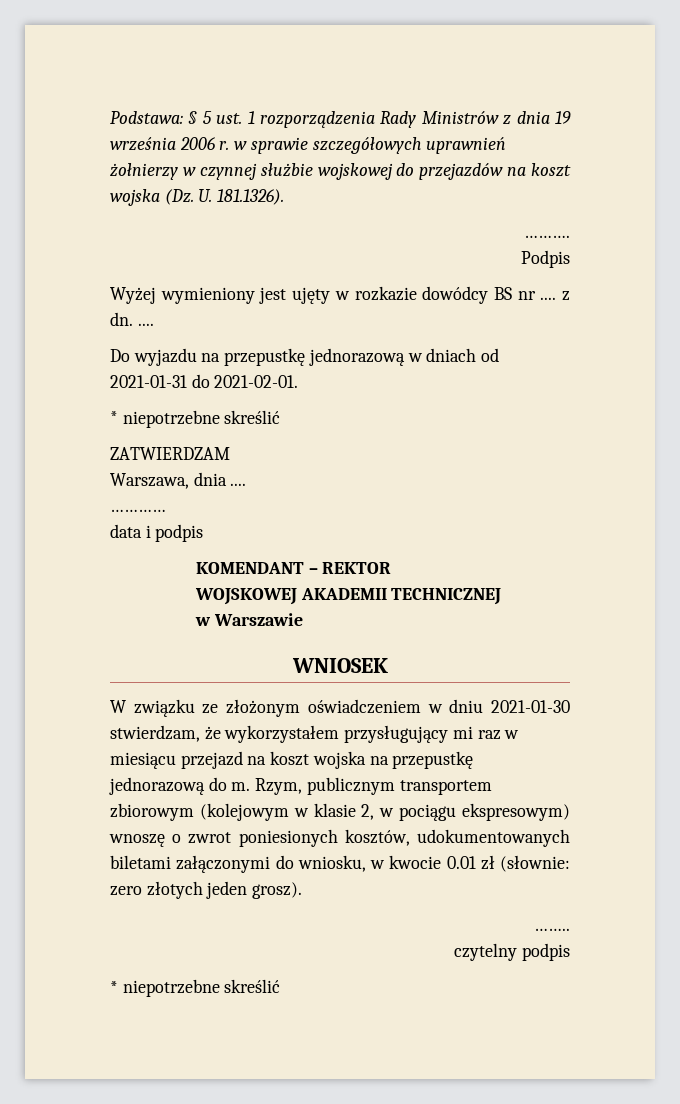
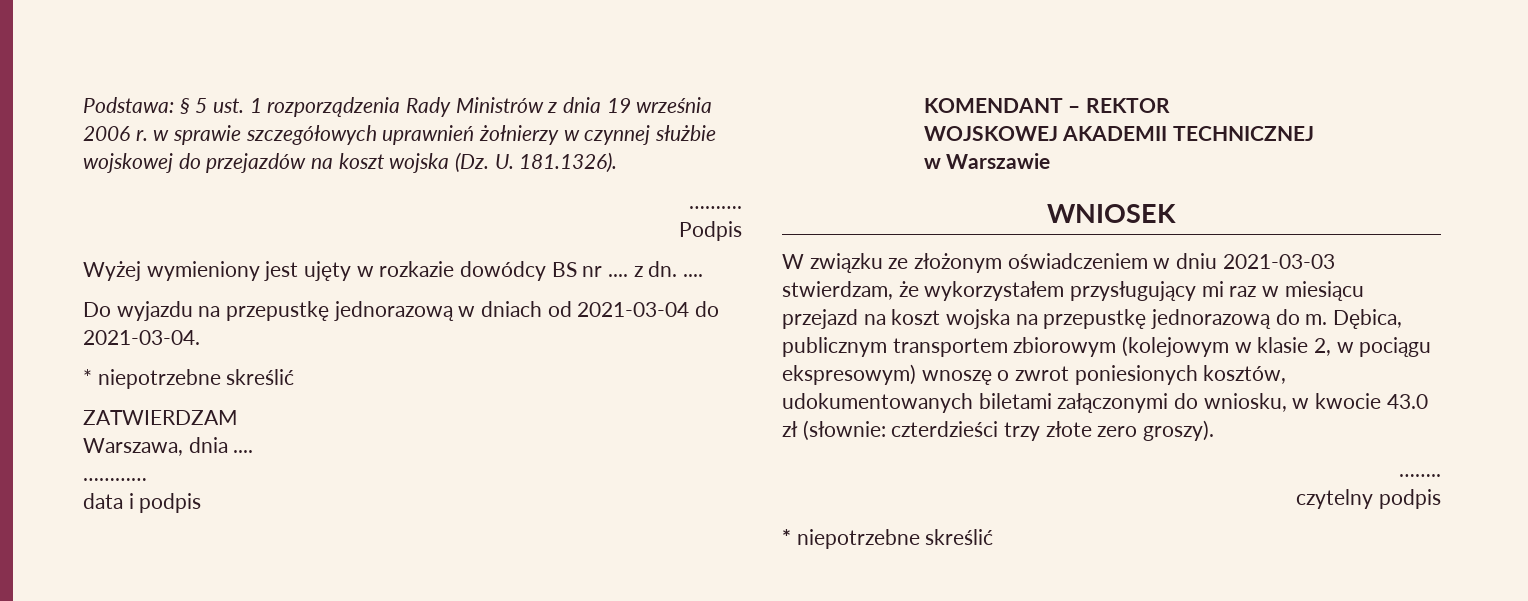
[110,374,299,388] 2021-01-31 do 2021-02-01. -> [577,301,720,317] [83,330,200,345] 2021-03-04 do 2021-03-04.
[491,700,570,713] 2021-01-30 -> [1222,254,1335,269] 2021-03-03
[255,778,303,795] Rzym, -> [1333,309,1403,329] Dębica,
[446,856,476,869] 0.01 -> [1386,394,1428,409] 43.0
[110,881,303,899] zero złotych jeden grosz). -> [891,420,1215,441] czterdzieści trzy złote zero groszy).

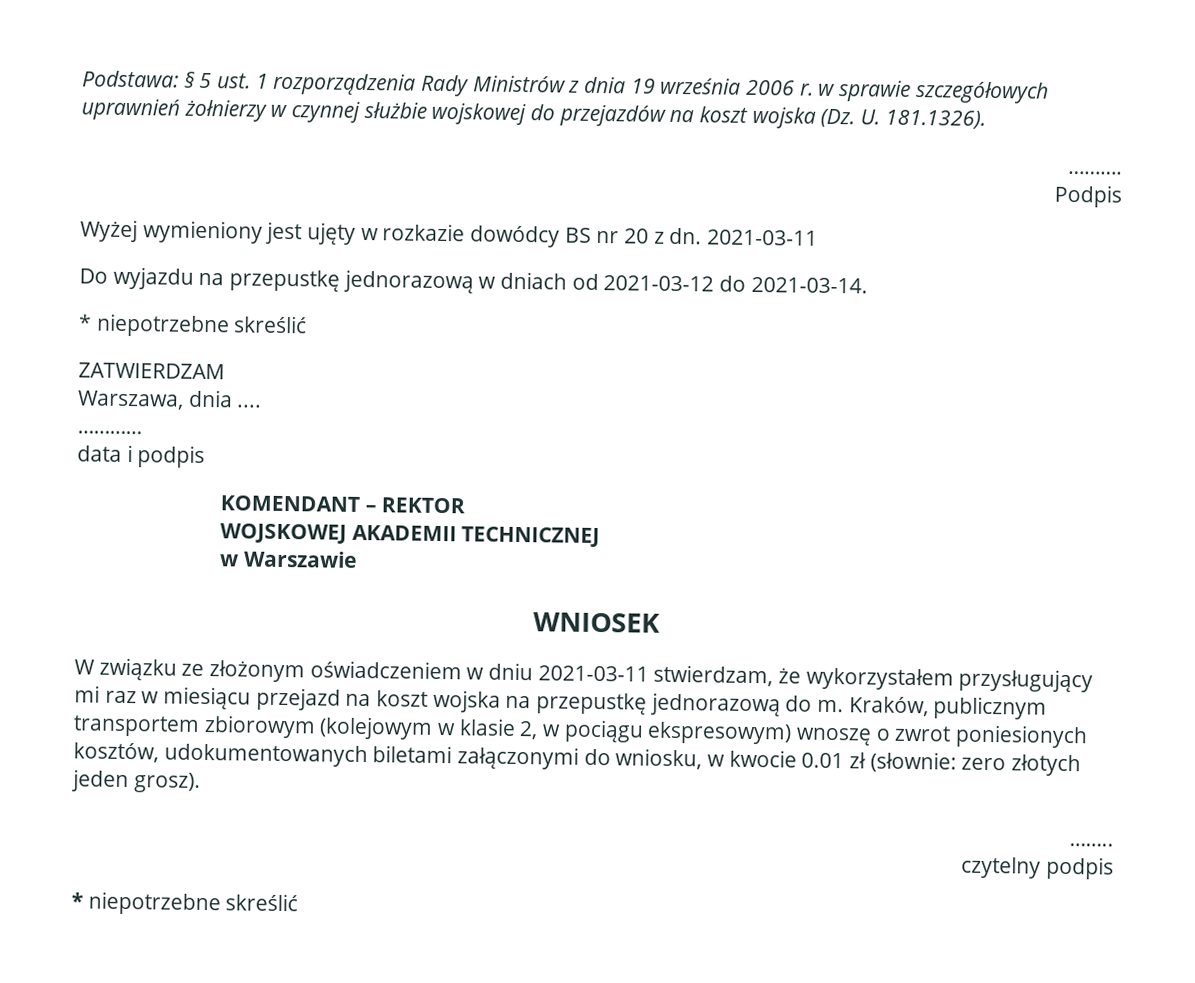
[608,274,629,277] .... -> [624,228,650,244] 20
[683,274,704,277] .... -> [707,229,819,246] 2021-03-11
[577,301,720,317] [83,330,200,345] 2021-03-04 do 2021-03-04. -> [603,275,868,294] 2021-03-12 do 2021-03-14.
[1222,254,1335,269] 2021-03-03 -> [537,665,649,682] 2021-03-11
[1333,309,1403,329] Dębica, -> [848,696,929,717] Kraków,
[1386,394,1428,409] 43.0 -> [801,752,845,769] 0.01
[891,420,1215,441] czterdzieści trzy złote zero groszy). -> [961,754,1082,777] [71,769,201,793] zero złotych jeden grosz).

